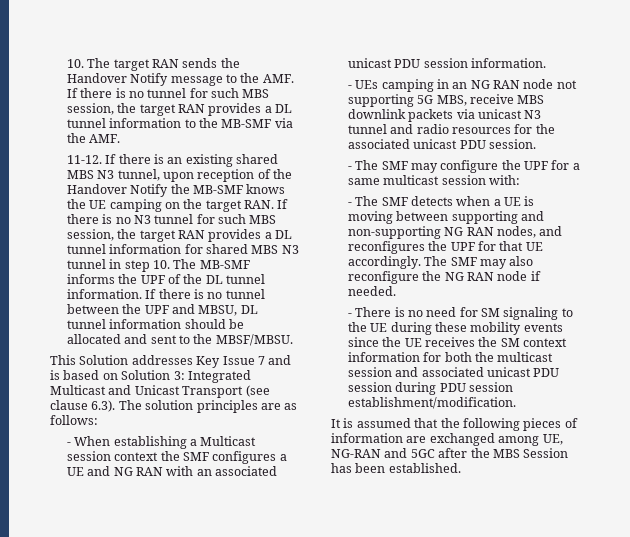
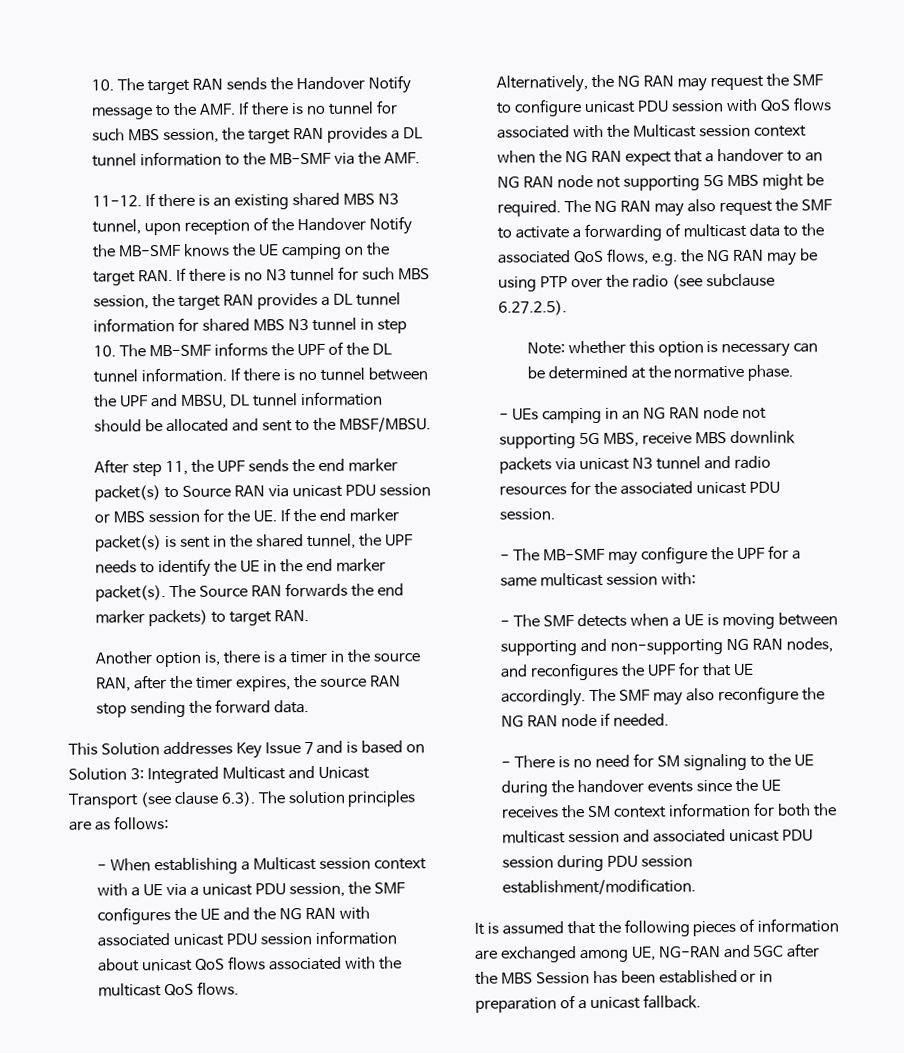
(293, 340) none -> [94,458,398,477] [94,484,431,502] [94,508,399,524] [95,533,413,552] [95,558,386,578] [95,582,404,602] [95,609,310,627] [95,649,420,668] [96,674,401,692] [96,699,310,718] // After step 11, the UPF sends the end marker packet(s) to Source RAN via unicast PDU session or MBS session for the UE. If the end marker packet(s) is sent in the shared tunnel, the UPF needs to identify the UE in the end marker packet(s). The Source RAN forwards the end marker packets) to target RAN. // Another option is, there is a timer in the source RAN, after the timer expires, the source RAN stop sending the forward data.
(159, 456) none -> [97,882,345,898] with a UE via a unicast PDU session,
[279,454,287,461] a -> [174,907,198,921] the
(111, 471) none -> [253,907,277,921] the
[196,466,278,476] [347,58,546,68] an associated unicast PDU session information. -> [97,930,398,947] [98,956,402,972] [98,981,240,997] [496,73,823,93] [496,97,832,117] [497,124,807,139] [497,148,823,166] [497,173,824,191] [497,198,832,217] [497,223,824,242] [498,248,818,266] [498,273,775,292] [498,300,568,316] [526,340,819,358] [526,364,794,381] associated unicast PDU session information about unicast QoS flows associated with the multicast QoS flows. // Alternatively, the NG RAN may request the SMF to configure unicast PDU session with QoS flows associated with the Multicast session context when the NG RAN expect that a handover to an NG RAN node not supporting 5G MBS might be required. The NG RAN may also request the SMF to activate a forwarding of multicast data to the associated QoS flows, e.g. the NG RAN may be using PTP over the radio (see subclause 6.27.2.5). // Note: whether this option is necessary can be determined at the normative phase.
[381,161,408,170] SMF -> [543,548,606,561] MB-SMF
[434,322,522,335] these mobility -> [551,779,645,794] the handover
[388,463,461,473] established. -> [658,969,774,984] [475,994,701,1013] established or in preparation of a unicast fallback.

